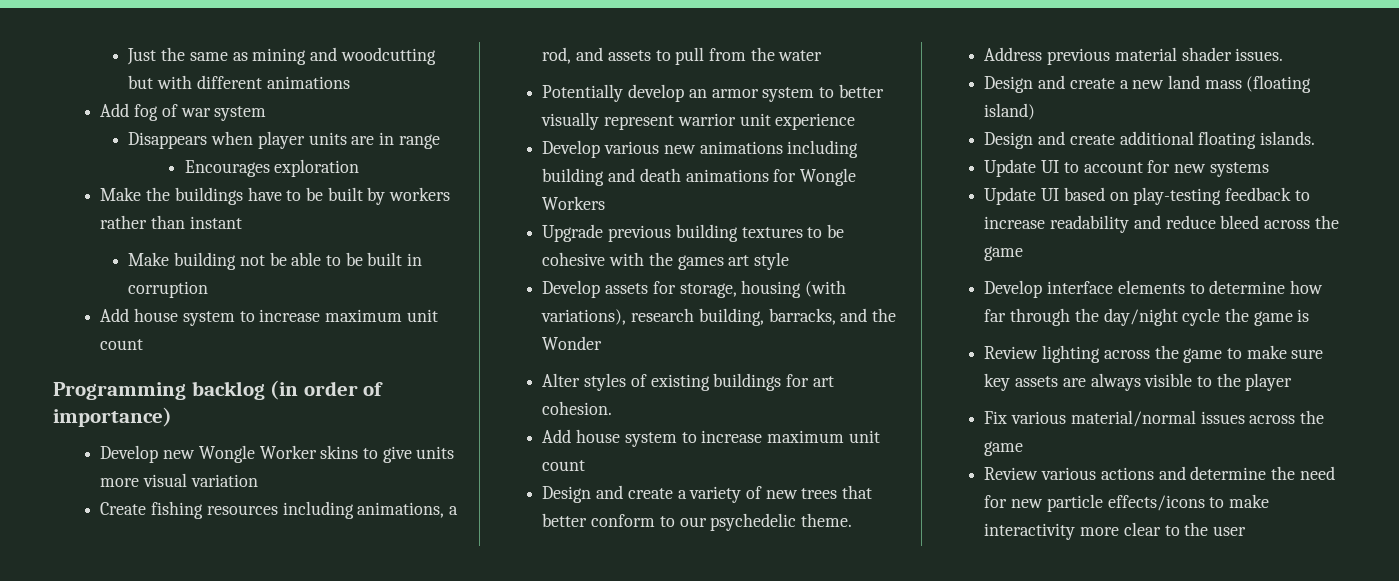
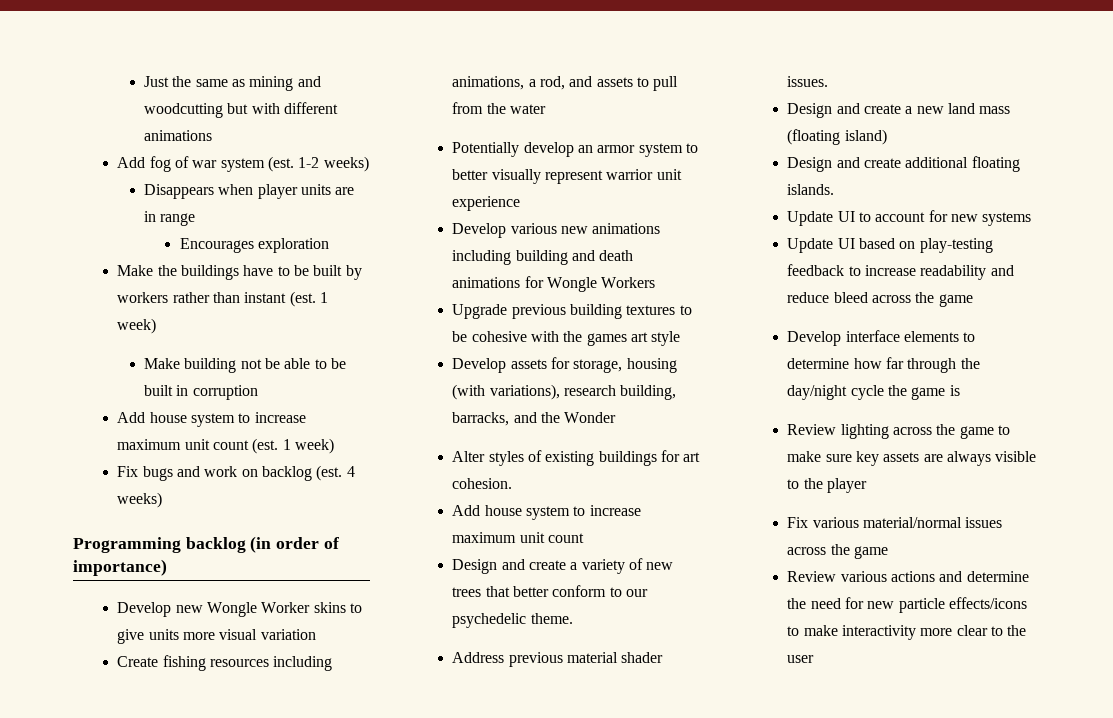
(267, 113) none -> [267,156,369,172] (est. 1-2 weeks)
(242, 222) none -> [289,291,328,307] [117,318,157,334] (est. 1 week)
(144, 344) none -> [252,438,334,454] [117,465,355,481] [117,492,163,508] (est. 1 week) // Fix bugs and work on backlog (est. 4 weeks)

